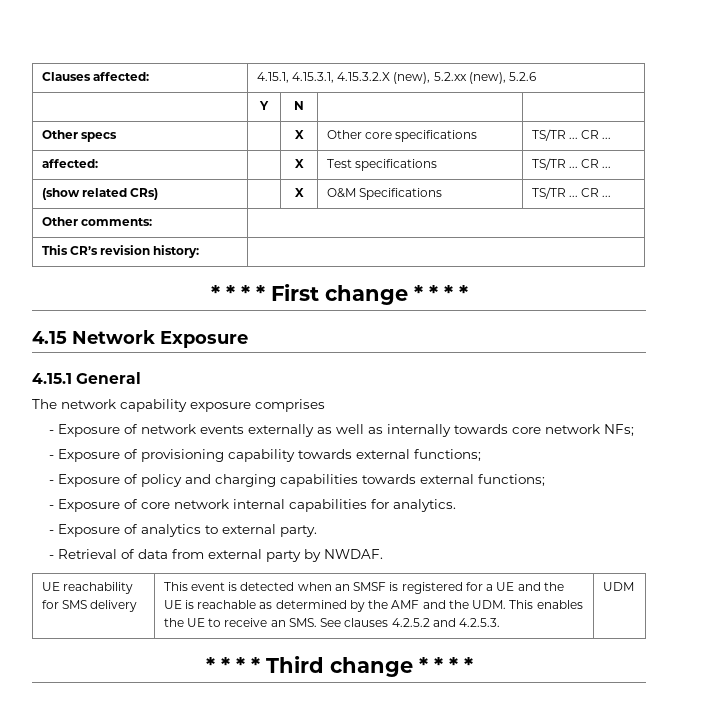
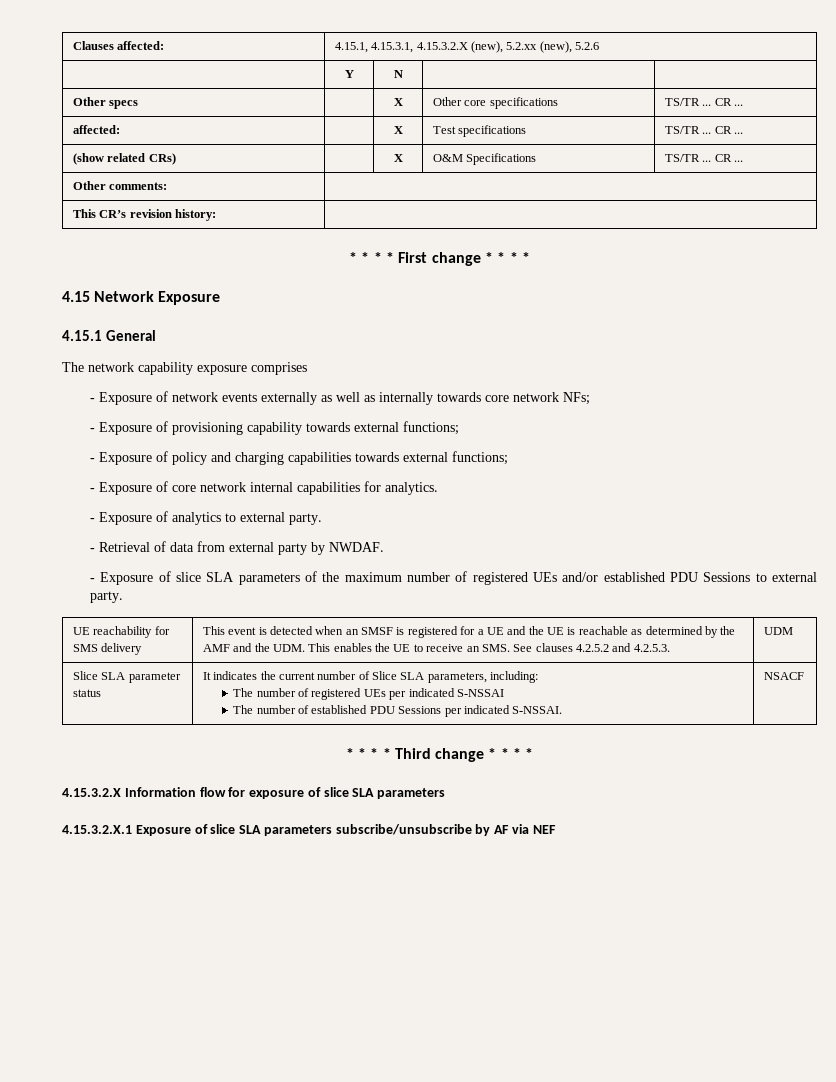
(383, 554) none -> [89,571,818,585] [89,591,123,603] // - Exposure of slice SLA parameters of the maximum number of registered UEs and/or established PDU Sessions to external party.
(634, 586) none -> [72,671,181,683] [72,689,101,697] [202,671,539,683] [233,688,504,700] [233,705,563,717] [763,672,804,680] // Slice SLA parameter status | It indicates the current number of Slice SLA parameters, including: // The number of registered UEs per indicated S-NSSAI // The number of established PDU Sessions per indicated S-NSSAI. | NSACF
(473, 665) none -> [62,787,446,799] [62,824,556,836] // 4.15.3.2.X Information flow for exposure of slice SLA parameters // 4.15.3.2.X.1 Exposure of slice SLA parameters subscribe/unsubscribe by AF via NEF

